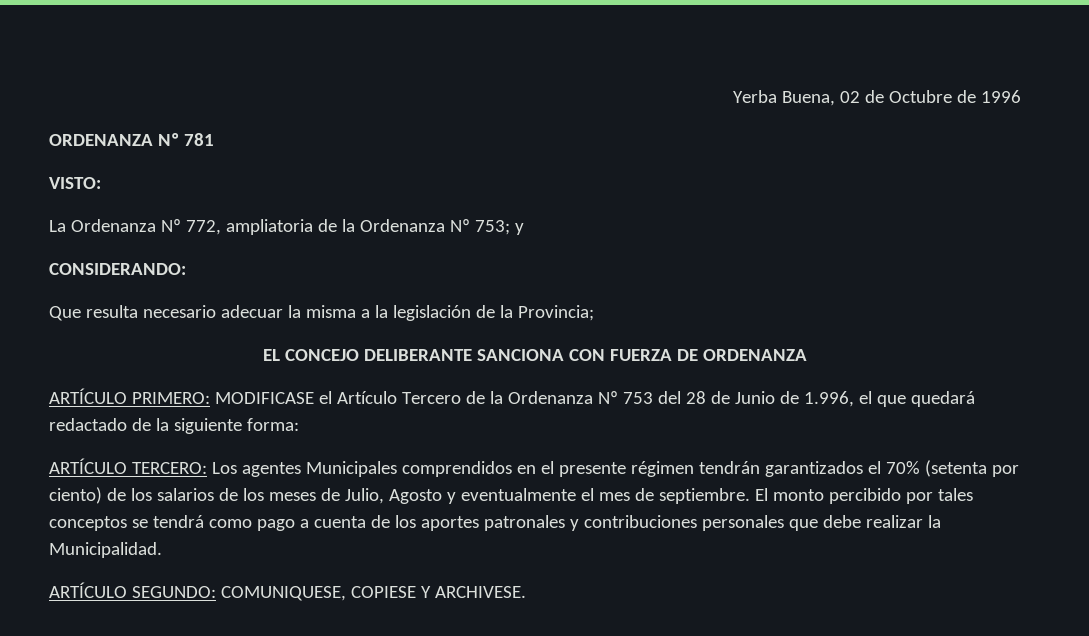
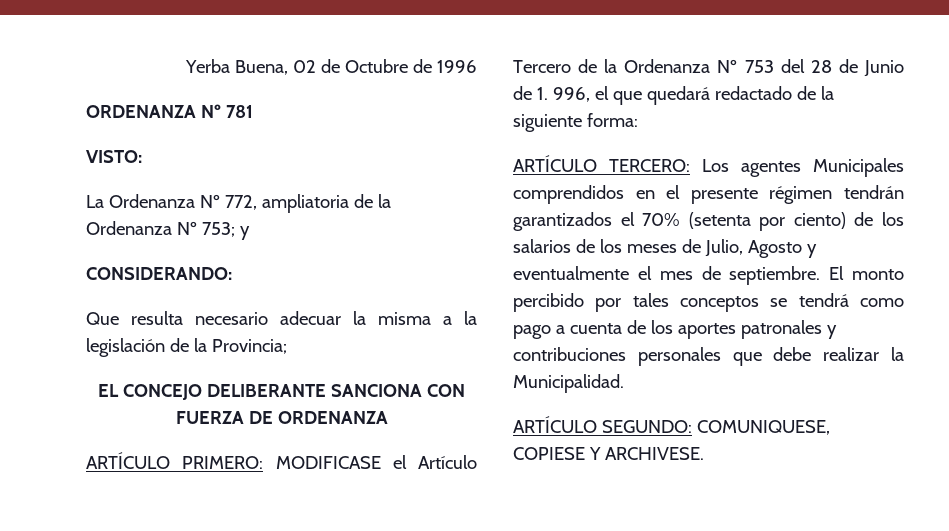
[803,391,854,407] 1.996, -> [536,87,590,102] 1. 996,

